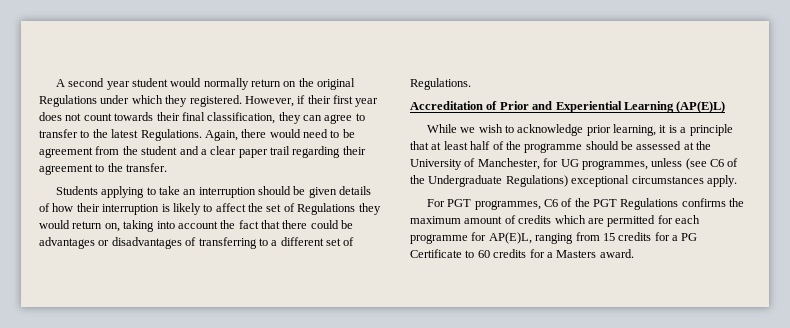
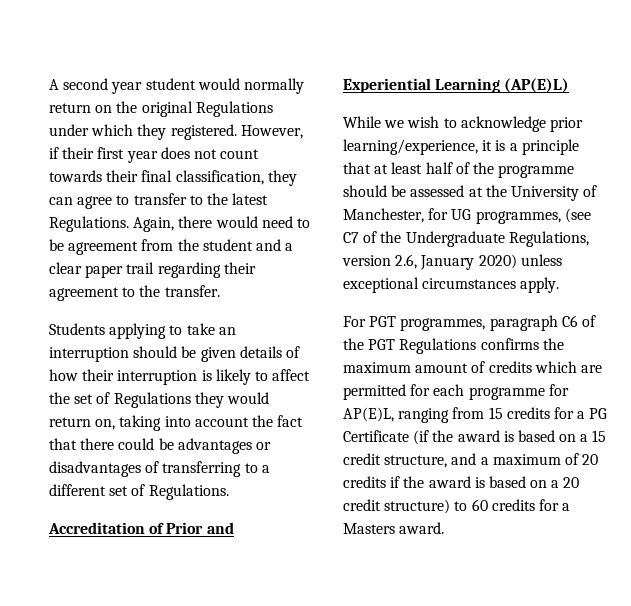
[613,124,657,136] learning, -> [343,139,478,155] learning/experience,
[651,158,739,170] [410,175,568,187] unless (see C6 of the Undergraduate Regulations) -> [564,208,591,223] [343,231,589,247] [342,254,562,270] (see C7 of the Undergraduate Regulations, version 2.6, January 2020) unless
(541, 205) none -> [489,315,558,331] paragraph
(462, 253) none -> [413,430,607,445] [343,453,599,468] [343,476,580,488] [343,499,451,514] (if the award is based on a 15 credit structure, and a maximum of 20 credits if the award is based on a 20 credit structure)

